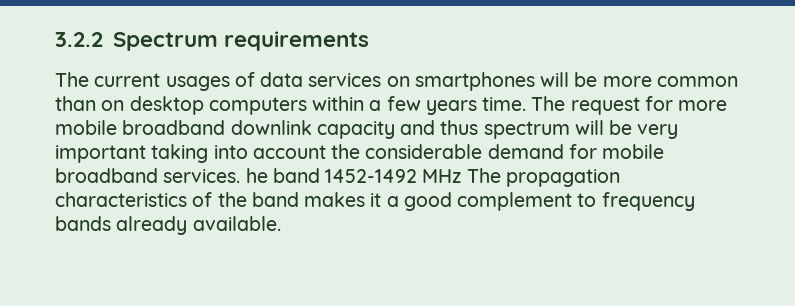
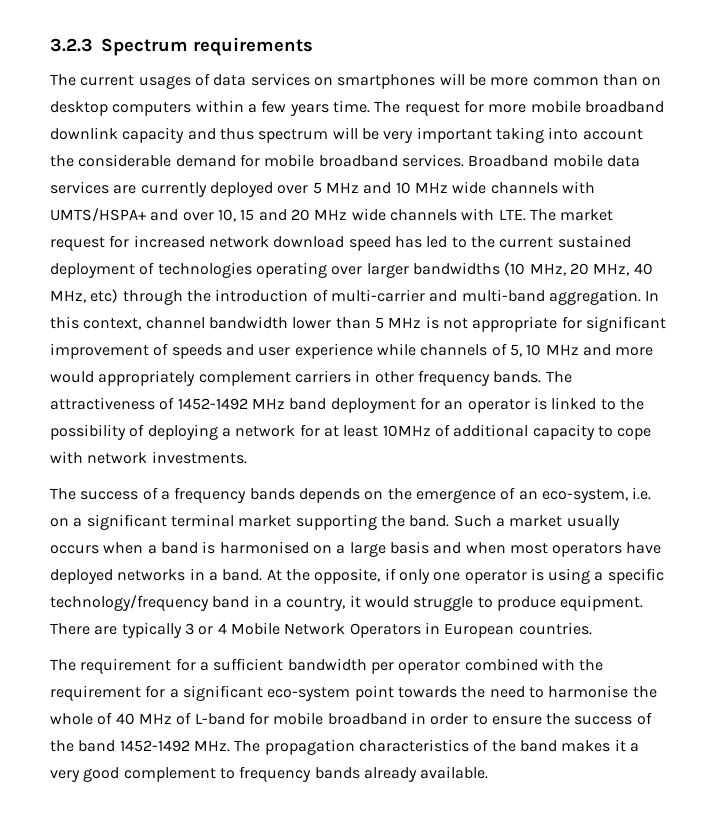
[55,32,103,47] 3.2.2 -> [50,38,93,52] 3.2.3
[245,168,268,183] he -> [468,154,640,167] [50,181,595,197] [50,208,614,222] [50,235,631,251] [50,262,653,278] [50,289,660,305] [50,316,666,332] [50,343,654,359] [50,370,572,386] [50,397,644,413] [50,424,652,440] [50,451,247,464] [50,487,652,503] [50,514,620,530] [50,541,662,557] [50,568,664,584] [50,595,644,611] [50,622,592,638] [50,658,604,674] [50,685,657,701] [50,712,652,725] [50,740,74,752] Broadband mobile data services are currently deployed over 5 MHz and 10 MHz wide channels with UMTS/HSPA+ and over 10, 15 and 20 MHz wide channels with LTE. The market request for increased network download speed has led to the current sustained deployment of technologies operating over larger bandwidths (10 MHz, 20 MHz, 40 MHz, etc) through the introduction of multi-carrier and multi-band aggregation. In this context, channel bandwidth lower than 5 MHz is not appropriate for significant improvement of speeds and user experience while channels of 5, 10 MHz and more would appropriately complement carriers in other frequency bands. The attractiveness of 1452-1492 MHz band deployment for an operator is linked to the possibility of deploying a network for at least 10MHz of additional capacity to cope with network investments. // The success of a frequency bands depends on the emergence of an eco-system, i.e. on a significant terminal market supporting the band. Such a market usually occurs when a band is harmonised on a large basis and when most operators have deployed networks in a band. At the opposite, if only one operator is using a specific technology/frequency band in a country, it would struggle to produce equipment. There are typically 3 or 4 Mobile Network Operators in European countries. // The requirement for a sufficient bandwidth per operator combined with the requirement for a significant eco-system point towards the need to harmonise the whole of 40 MHz of L-band for mobile broadband in order to ensure the success of the
[422,169,462,183] MHz -> [193,740,230,752] MHz.
(399, 201) none -> [50,770,80,782] very

